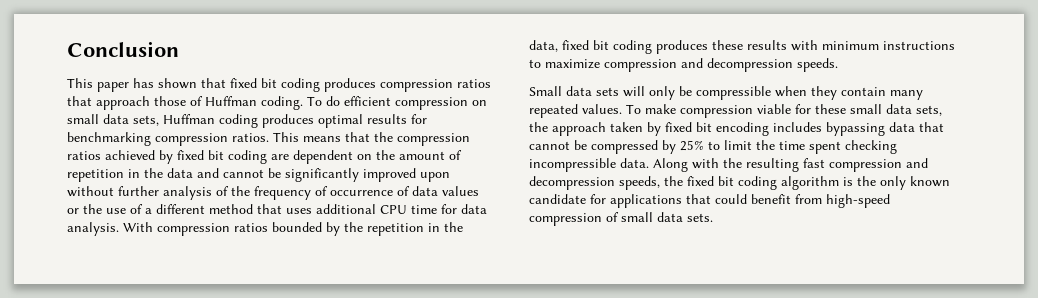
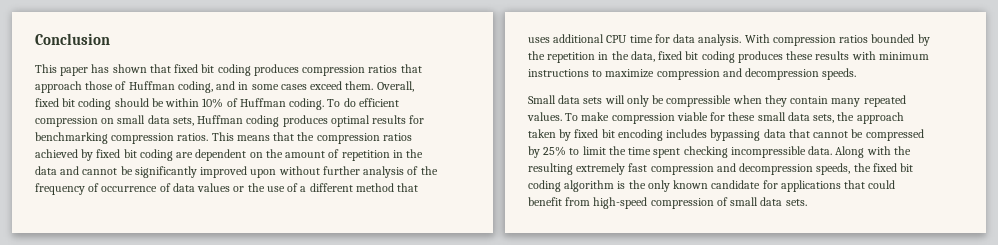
(257, 101) none -> [177,81,414,93] [35,98,286,110] coding, and in some cases exceed them. Overall, fixed bit coding should be within 10% of Huffman
(799, 165) none -> [576,163,626,175] extremely

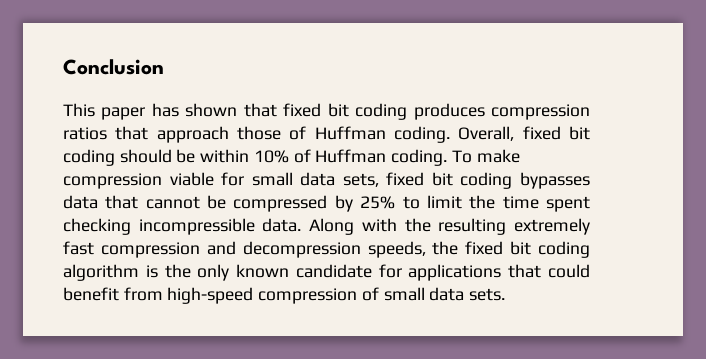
[177,81,374,93] coding, and in some cases exceed them. -> [394,126,451,143] coding.
[343,98,399,107] [35,115,425,127] [35,132,412,144] [35,149,424,161] [35,166,438,178] [35,183,419,195] [528,34,930,46] [528,51,929,63] [528,68,857,80] [528,95,906,107] [527,112,579,121] do efficient compression on small data sets, Huffman coding produces optimal results for benchmarking compression ratios. This means that the compression ratios achieved by fixed bit coding are dependent on the amount of repetition in the data and cannot be significantly improved upon without further analysis of the frequency of occurrence of data values or the use of a different method that uses additional CPU time for data analysis. With compression ratios bounded by the repetition in the data, fixed bit coding produces these results with minimum instructions to maximize compression and decompression speeds. // Small data sets will only be compressible when they contain many repeated values. To -> (472, 156) none
[728,112,904,124] [528,129,761,141] these small data sets, the approach taken by fixed bit encoding includes bypassing -> [251,172,590,189] small data sets, fixed bit coding bypasses

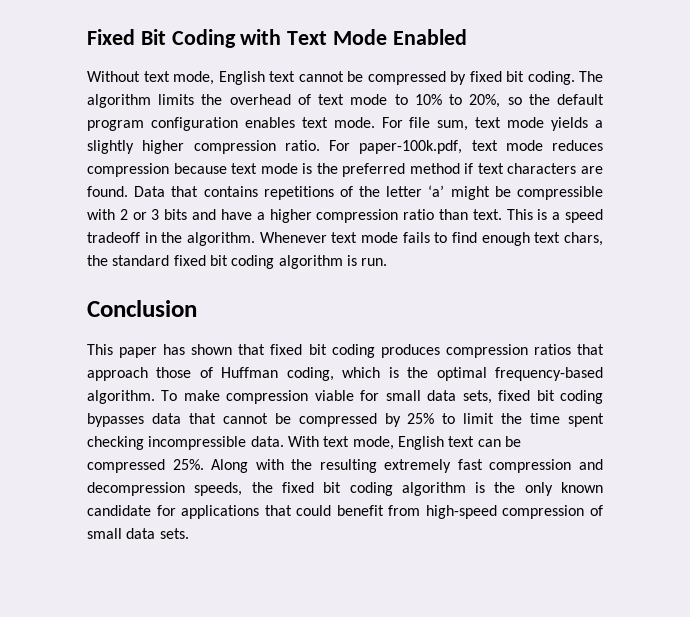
(63, 67) none -> [87,29,467,48] [87,71,603,85] [87,94,604,108] [87,117,604,131] [87,140,603,154] [87,163,604,177] [87,185,603,200] [87,209,603,223] [87,232,604,246] [87,255,388,269] Fixed Bit Coding with Text Mode Enabled // Without text mode, English text cannot be compressed by fixed bit coding. The algorithm limits the overhead of text mode to 10% to 20%, so the default program configuration enables text mode. For file sum, text mode yields a slightly higher compression ratio. For paper-100k.pdf, text mode reduces compression because text mode is the preferred method if text characters are found. Data that contains repetitions of the letter ‘a’ might be compressible with 2 or 3 bits and have a higher compression ratio than text. This is a speed tradeoff in the algorithm. Whenever text mode fails to find enough text chars, the standard fixed bit coding algorithm is run. //
[394,126,590,143] [63,149,448,166] coding. Overall, fixed bit coding should be within 10% of Huffman coding. -> [286,367,604,381] [87,390,155,404] coding, which is the optimal frequency-based algorithm.
(302, 225) none -> [287,436,521,450] [87,459,204,473] With text mode, English text can be compressed 25%.

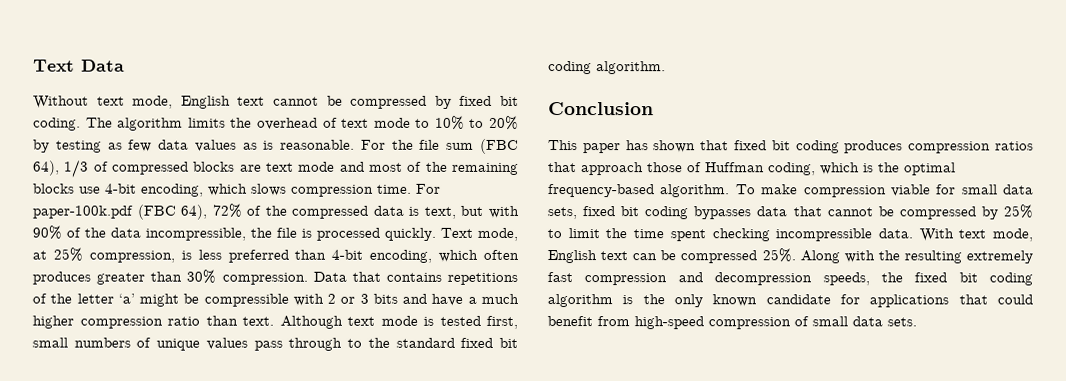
[87,29,467,48] Fixed Bit Coding with Text Mode Enabled -> [33,59,125,72] Text Data
[469,94,604,108] [87,117,604,131] [87,140,603,154] [87,163,604,177] [87,186,128,197] 20%, so the default program configuration enables text mode. For file sum, text mode yields a slightly higher compression ratio. For paper-100k.pdf, text mode reduces compression because text mode is the preferred method if text characters are found. -> [488,115,519,130] [33,138,519,154] [33,159,519,178] [32,183,441,197] [32,203,519,220] [32,225,518,241] [32,247,519,263] [32,269,308,285] 20% by testing as few data values as is reasonable. For the file sum (FBC 64), 1/3 of compressed blocks are text mode and most of the remaining blocks use 4-bit encoding, which slows compression time. For paper-100k.pdf (FBC 64), 72% of the compressed data is text, but with 90% of the data incompressible, the file is processed quickly. Text mode, at 25% compression, is less preferred than 4-bit encoding, which often produces greater than 30% compression.
(265, 216) none -> [480,293,519,304] much
[506,209,603,223] [87,232,604,246] This is a speed tradeoff in the algorithm. Whenever text mode fails to find enough text chars, -> [279,315,518,329] [32,337,363,351] Although text mode is tested first, small numbers of unique values pass through to
[278,255,388,269] algorithm is run. -> [596,61,666,75] algorithm.

